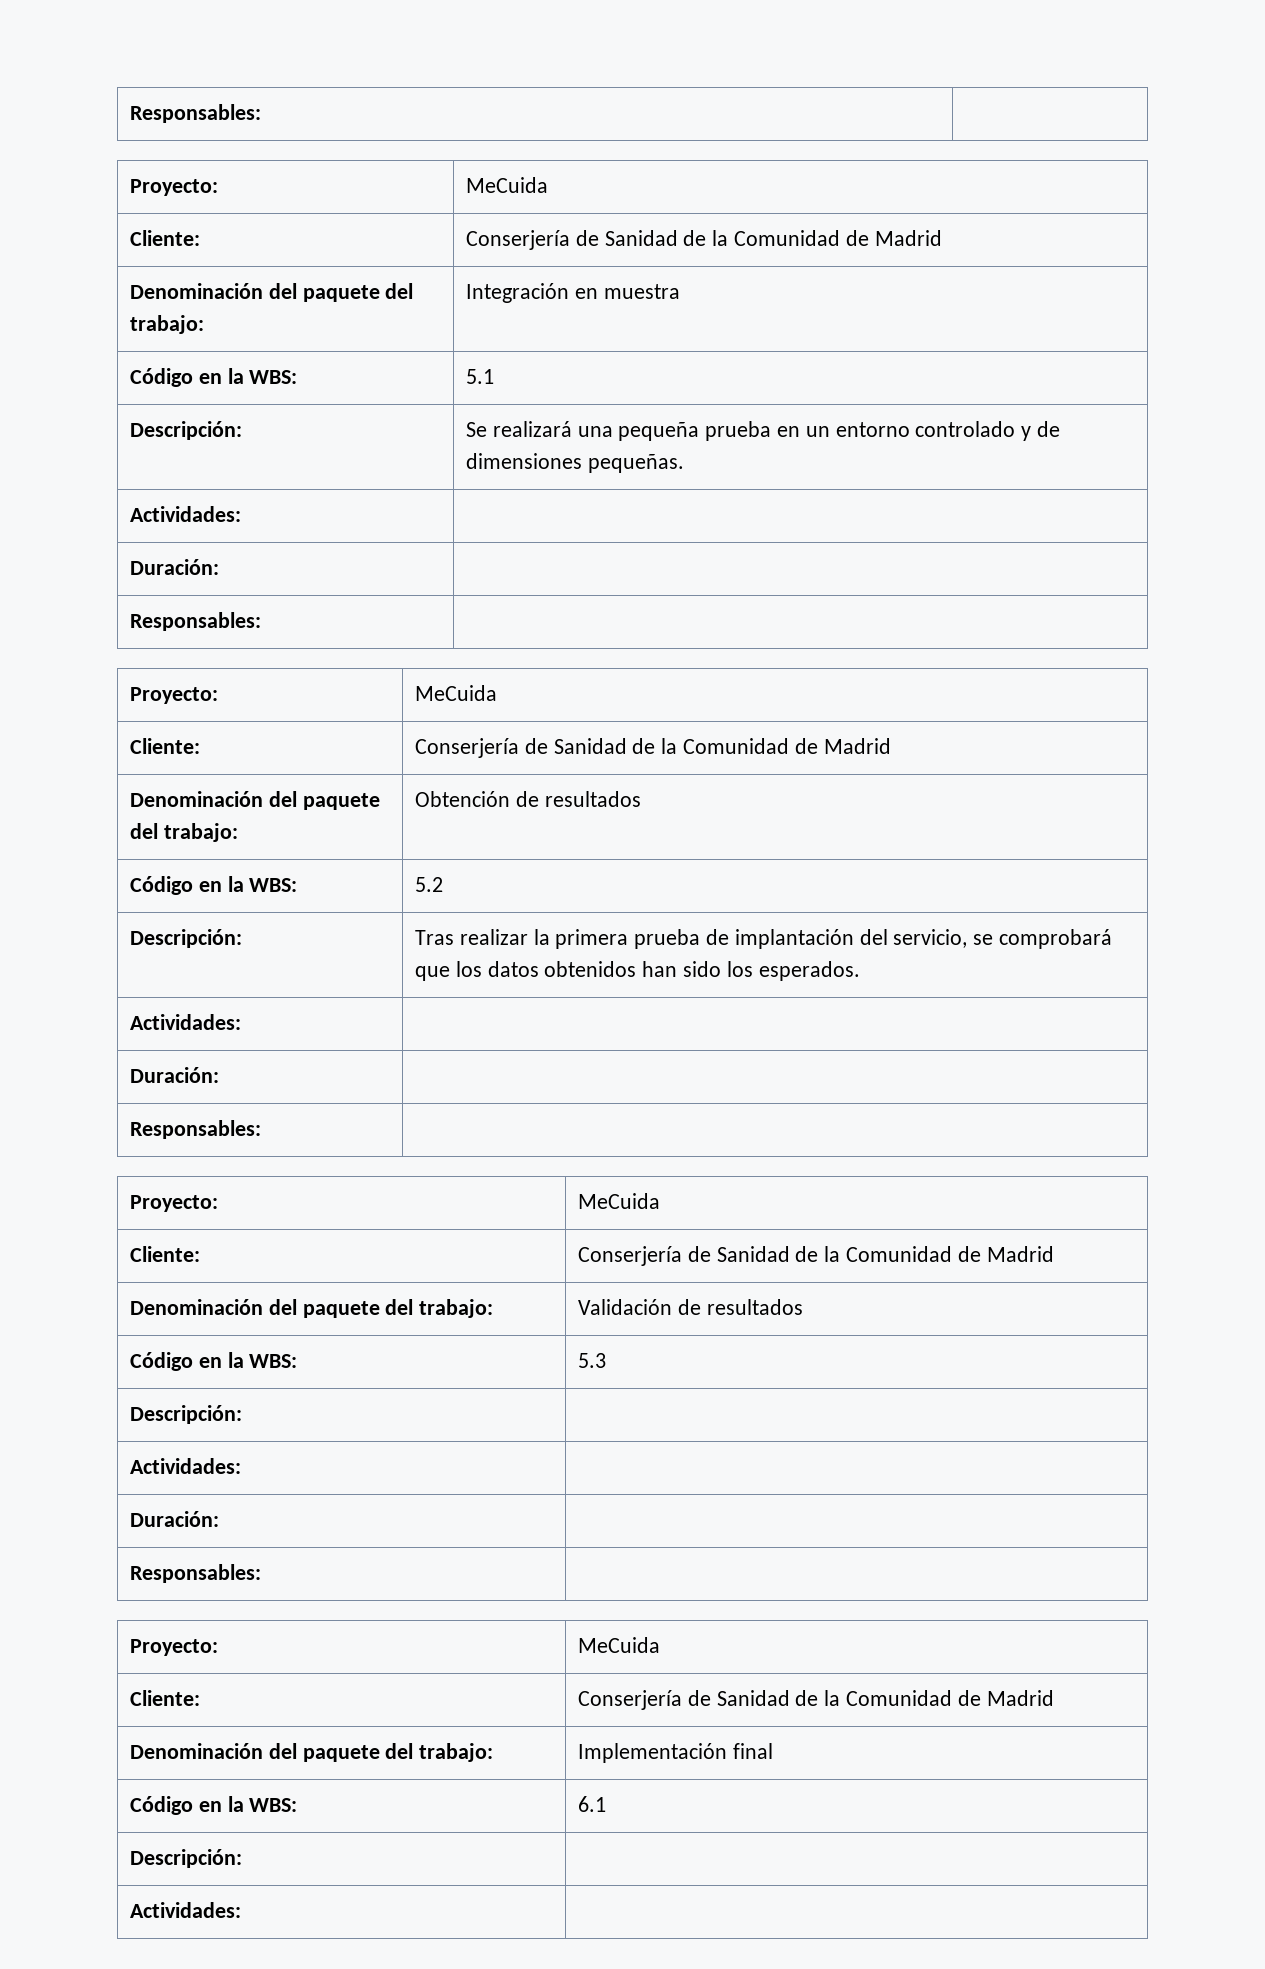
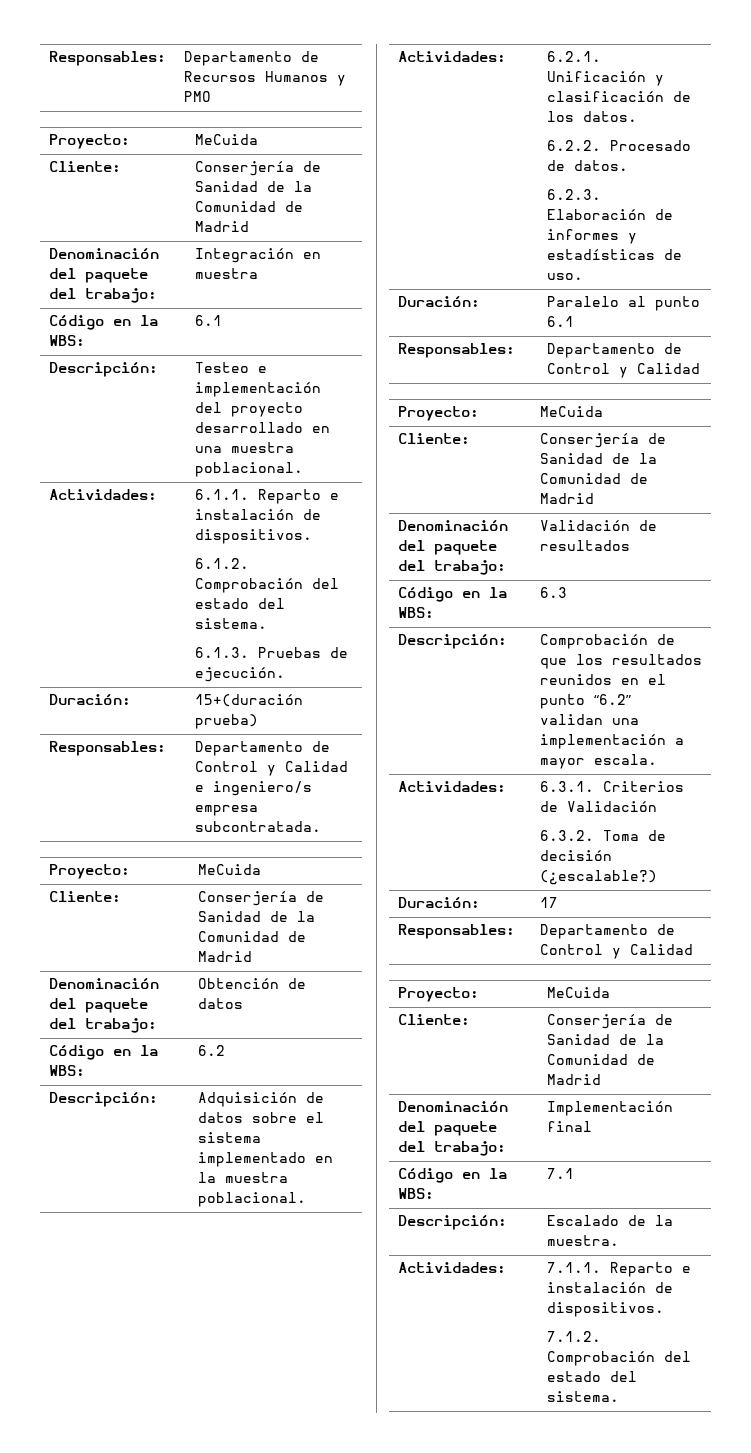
[129,104,261,123] Responsables: | -> [48,51,166,66] [183,51,319,66] [183,71,346,86] [183,91,211,102] Responsables: | Departamento de Recursos Humanos y PMO
[465,369,494,384] [129,421,242,440] [465,421,1061,441] [465,453,684,473] [129,506,241,522] [129,559,219,575] [129,612,261,631] 5.1 // Descripción: | Se realizará una pequeña prueba en un entorno controlado y de dimensiones pequeñas. // Actividades: | // Duración: | // Responsables: | -> [194,315,222,326] [48,362,158,377] [194,362,267,373] [194,382,321,397] [194,402,303,417] [194,422,330,433] [194,442,294,453] [194,462,303,477] [48,489,157,500] [194,489,339,504] [194,509,321,520] [194,529,312,544] [194,558,249,569] [194,578,339,593] [194,598,285,609] [194,618,267,629] [194,647,348,658] [194,667,285,682] [48,694,131,705] [194,694,303,707] [194,714,258,729] [48,741,166,756] [194,741,330,756] [194,761,348,776] [194,781,312,796] [194,805,258,816] [194,821,321,832] 6.1 // Descripción: | Testeo e implementación del proyecto desarrollado en una muestra poblacional. // Actividades: | 6.1.1. Reparto e instalación de dispositivos. // 6.1.2. Comprobación del estado del sistema. // 6.1.3. Pruebas de ejecución. // Duración: | 15+(duración prueba) // Responsables: | Departamento de Control y Calidad e ingeniero/s empresa subcontratada.
[544,791,641,807] [129,876,298,895] [414,877,443,892] [129,929,242,948] [414,929,1113,949] [414,961,860,981] [129,1014,241,1030] [129,1067,219,1083] [129,1120,261,1139] resultados // Código en la WBS: | 5.2 // Descripción: | Tras realizar la primera prueba de implantación del servicio, se comprobará que los datos obtenidos han sido los esperados. // Actividades: | // Duración: | // Responsables: | -> [197,998,243,1009] [48,1045,158,1060] [48,1065,85,1076] [197,1045,225,1056] [48,1092,158,1107] [197,1092,324,1107] [197,1112,324,1123] [197,1132,261,1143] [197,1152,333,1167] [197,1172,288,1183] [197,1192,306,1207] [397,51,506,62] [546,51,601,62] [546,71,664,86] [546,91,691,102] [546,111,637,122] [546,140,691,151] [546,160,628,171] [546,189,601,200] [546,209,673,220] [546,229,637,244] [546,249,682,260] [546,273,583,280] [397,296,480,307] [546,296,700,311] [546,316,574,327] [397,343,515,358] [546,343,682,358] [546,363,700,378] datos // Código en la WBS: | 6.2 // Descripción: | Adquisición de datos sobre el sistema implementado en la muestra poblacional. // Actividades: | 6.2.1. Unificación y clasificación de los datos. // 6.2.2. Procesado de datos. // 6.2.3. Elaboración de informes y estadísticas de uso. // Duración: | Paralelo al punto 6.1 // Responsables: | Departamento de Control y Calidad
[577,1353,606,1368] [129,1405,242,1424] [129,1458,241,1474] [129,1511,219,1527] [129,1564,261,1583] 5.3 // Descripción: | // Actividades: | // Duración: | // Responsables: | -> [539,587,567,598] [397,634,507,649] [539,634,675,649] [539,654,702,669] [539,674,666,685] [539,694,631,709] [539,714,639,725] [539,734,684,749] [539,754,657,769] [397,781,506,792] [539,781,684,792] [539,801,657,812] [539,830,666,841] [539,850,612,861] [539,870,657,885] [397,897,480,908] [539,897,558,908] [397,924,515,939] [539,924,675,939] [539,944,693,959] 6.3 // Descripción: | Comprobación de que los resultados reunidos en el punto “6.2” validan una implementación a mayor escala. // Actividades: | 6.3.1. Criterios de Validación // 6.3.2. Toma de decisión (¿escalable?) // Duración: | 17 // Responsables: | Departamento de Control y Calidad
[577,1796,606,1812] [129,1849,242,1868] [129,1902,241,1918] 6.1 // Descripción: | // Actividades: | -> [546,1168,574,1179] [397,1215,507,1230] [546,1215,673,1226] [546,1235,619,1246] [397,1262,506,1273] [546,1262,691,1277] [546,1282,673,1293] [546,1302,664,1317] [546,1331,601,1342] [546,1351,691,1366] [546,1371,637,1382] [546,1391,619,1402] 7.1 // Descripción: | Escalado de la muestra. // Actividades: | 7.1.1. Reparto e instalación de dispositivos. // 7.1.2. Comprobación del estado del sistema.

